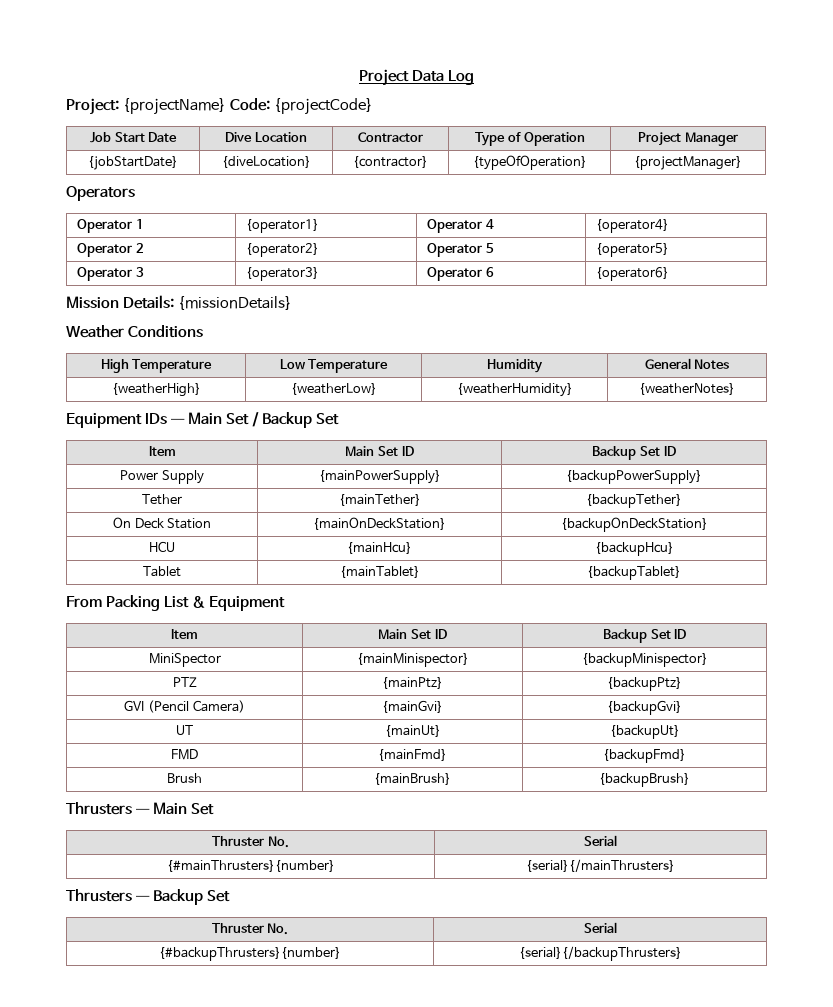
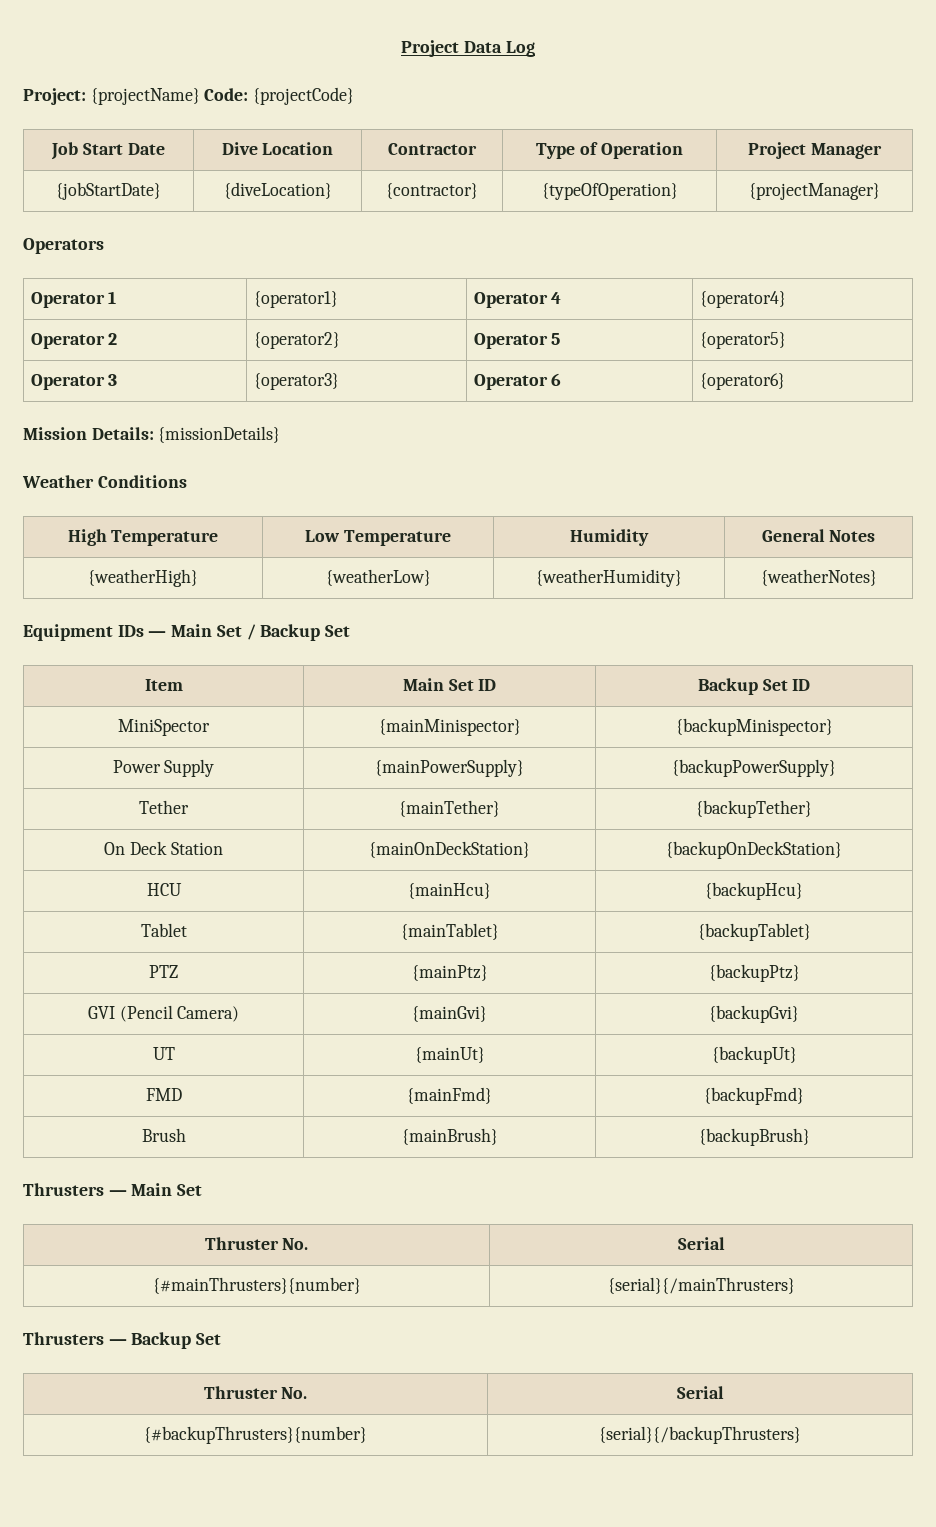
(676, 451) none -> [118,719,210,736] [378,719,521,736] [675,718,833,736] // MiniSpector | {mainMinispector} | {backupMinispector}
[66,595,285,611] [171,629,198,639] [378,629,447,639] [602,629,687,643] [148,653,221,667] [356,653,469,667] [581,653,708,667] // From Packing List & Equipment // Item | Main Set ID | Backup Set ID // MiniSpector | {mainMinispector} | {backupMinispector} -> (811, 932) none

